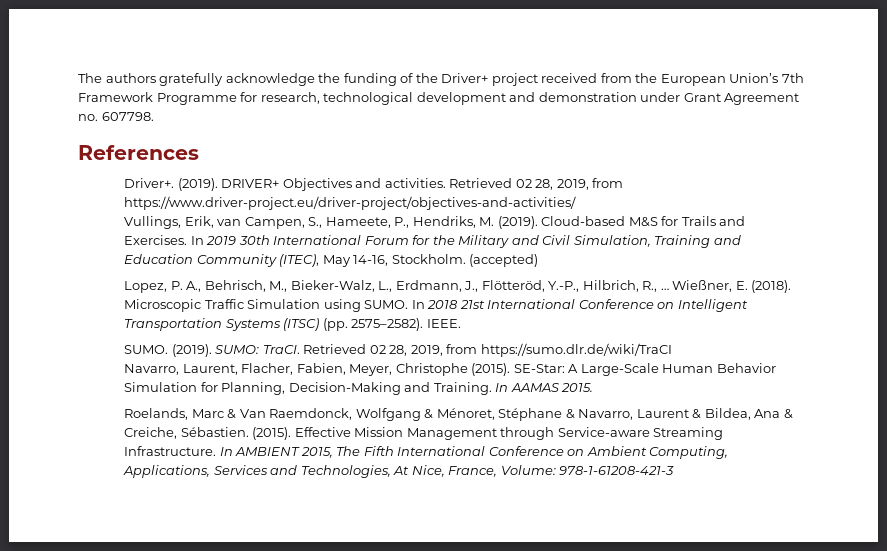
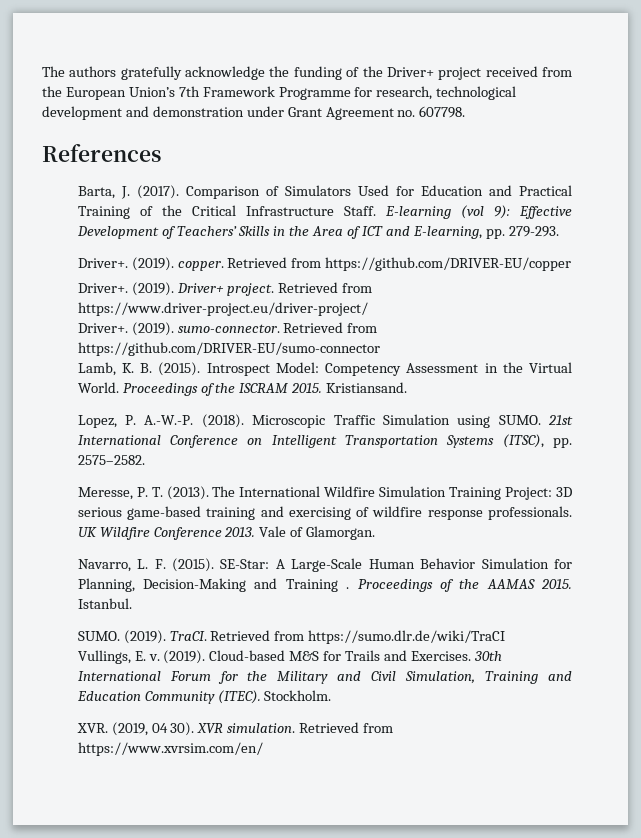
[124,178,624,191] [124,196,577,210] [124,216,495,229] Driver+. (2019). DRIVER+ Objectives and activities. Retrieved 02 28, 2019, from https://www.driver-project.eu/driver-project/objectives-and-activities/ // Vullings, Erik, van Campen, S., Hameete, P., Hendriks, M. -> [77,185,572,199] [77,205,572,219] [76,226,559,239] [77,257,572,271] [77,282,373,296] [77,302,368,316] [77,322,378,336] [77,342,380,356] [77,362,572,376] [77,382,408,396] [77,414,573,428] [77,434,572,448] [77,455,145,465] [77,486,573,500] [77,506,573,520] [77,526,376,540] [77,558,573,572] [77,578,572,592] [77,598,132,609] [77,630,506,644] [77,650,160,664] Barta, J. (2017). Comparison of Simulators Used for Education and Practical Training of the Critical Infrastructure Staff. E-learning (vol 9): Effective Development of Teachers’ Skills in the Area of ICT and E-learning, pp. 279-293. // Driver+. (2019). copper. Retrieved from https://github.com/DRIVER-EU/copper // Driver+. (2019). Driver+ project. Retrieved from https://www.driver-project.eu/driver-project/ // Driver+. (2019). sumo-connector. Retrieved from https://github.com/DRIVER-EU/sumo-connector // Lamb, K. B. (2015). Introspect Model: Competency Assessment in the Virtual World. Proceedings of the ISCRAM 2015. Kristiansand. // Lopez, P. A.-W.-P. (2018). Microscopic Traffic Simulation using SUMO. 21st International Conference on Intelligent Transportation Systems (ITSC), pp. 2575–2582. // Meresse, P. T. (2013). The International Wildfire Simulation Training Project: 3D serious game-based training and exercising of wildfire response professionals. UK Wildfire Conference 2013. Vale of Glamorgan. // Navarro, L. F. (2015). SE-Star: A Large-Scale Human Behavior Simulation for Planning, Decision-Making and Training . Proceedings of the AAMAS 2015. Istanbul. // SUMO. (2019). TraCI. Retrieved from https://sumo.dlr.de/wiki/TraCI // Vullings, E. v.
[190,236,237,245] In 2019 -> (471, 656) none
[279,254,539,267] [124,280,792,293] [124,299,748,312] [124,318,461,331] [124,343,672,357] [124,363,776,376] [124,382,594,395] [124,408,793,421] [124,427,724,440] [124,446,729,459] [123,465,675,478] (ITEC), May 14-16, Stockholm. (accepted) // Lopez, P. A., Behrisch, M., Bieker-Walz, L., Erdmann, J., Flötteröd, Y.-P., Hilbrich, R., … Wießner, E. (2018). Microscopic Traffic Simulation using SUMO. In 2018 21st International Conference on Intelligent Transportation Systems (ITSC) (pp. 2575–2582). IEEE. // SUMO. (2019). SUMO: TraCI. Retrieved 02 28, 2019, from https://sumo.dlr.de/wiki/TraCI // Navarro, Laurent, Flacher, Fabien, Meyer, Christophe (2015). SE-Star: A Large-Scale Human Behavior Simulation for Planning, Decision-Making and Training. In AAMAS 2015. // Roelands, Marc & Van Raemdonck, Wolfgang & Ménoret, Stéphane & Navarro, Laurent & Bildea, Ana & Creiche, Sébastien. (2015). Effective Mission Management through Service-aware Streaming Infrastructure. In AMBIENT 2015, The Fifth International Conference on Ambient Computing, Applications, Services and Technologies, At Nice, France, Volume: 978-1-61208-421-3 -> [217,690,332,704] [76,722,394,736] [77,742,263,756] (ITEC). Stockholm. // XVR. (2019, 04 30). XVR simulation. Retrieved from https://www.xvrsim.com/en/

